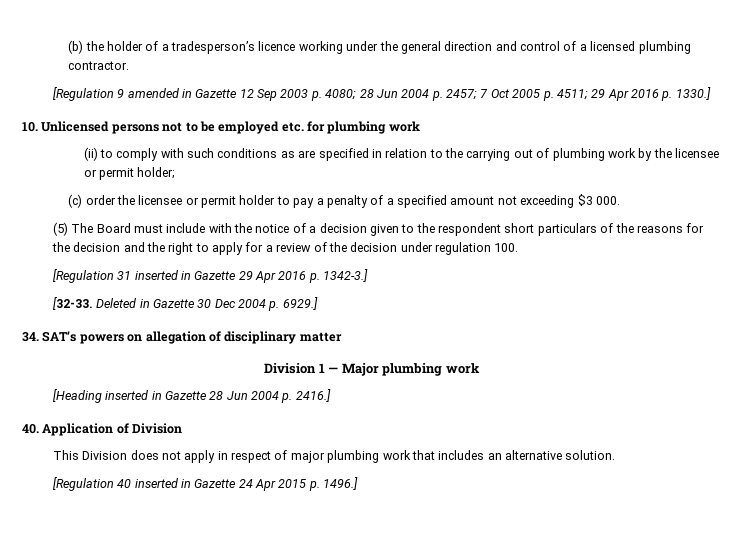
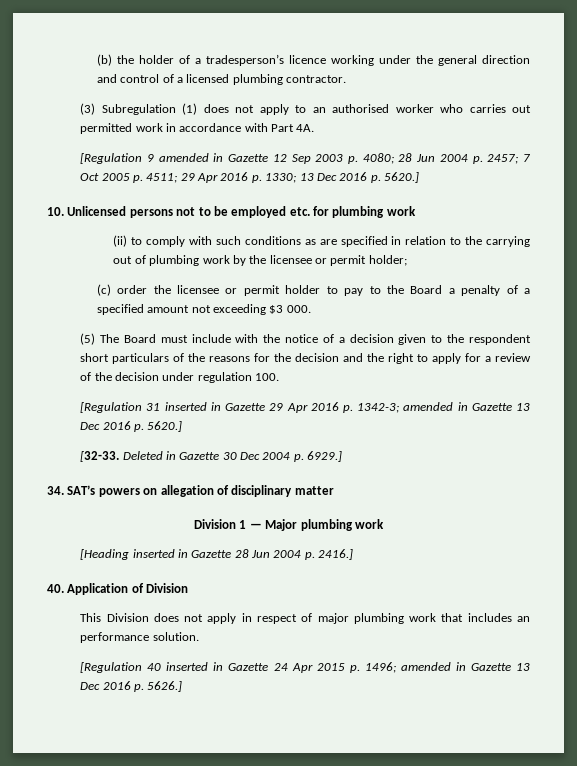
(130, 65) none -> [80,103,531,115] [80,123,315,134] // (3) Subregulation (1) does not apply to an authorised worker who carries out permitted work in accordance with Part 4A.
[675,87,711,100] 1330.] -> [265,172,420,183] 1330; 13 Dec 2016 p. 5620.]
(315, 203) none -> [369,285,443,294] to the Board
[323,269,369,282] 1342-3.] -> [357,402,531,413] [80,421,183,432] 1342-3; amended in Gazette 13 Dec 2016 p. 5620.]
[505,450,563,460] alternative -> [80,632,150,643] performance
[323,477,359,490] 1496.] -> [364,662,530,673] [80,681,183,692] 1496; amended in Gazette 13 Dec 2016 p. 5626.]

